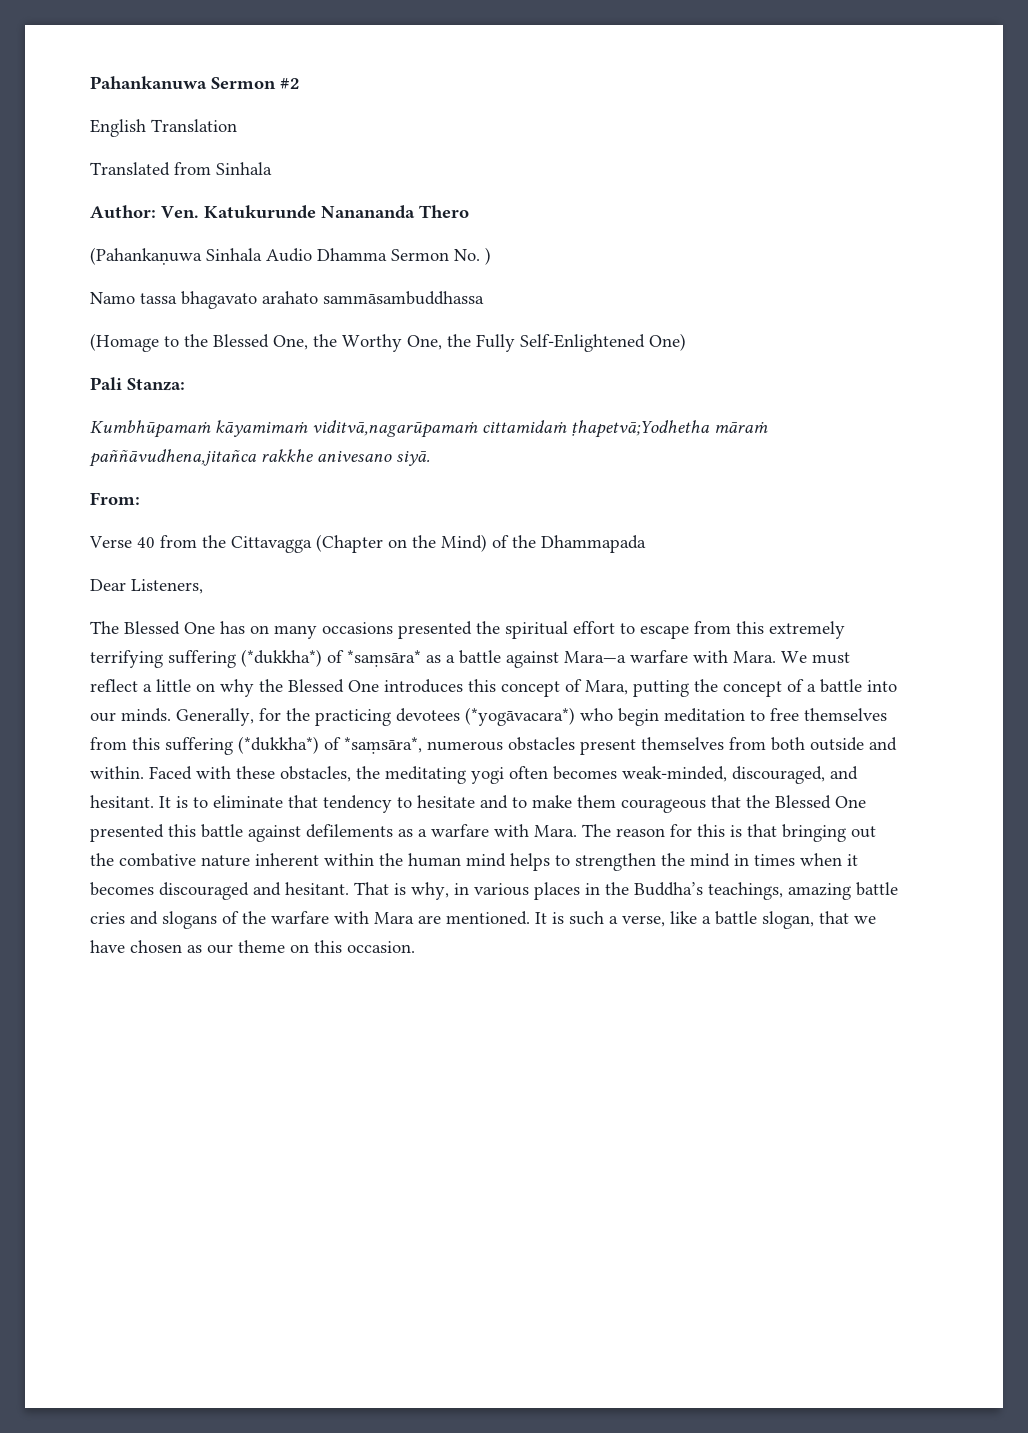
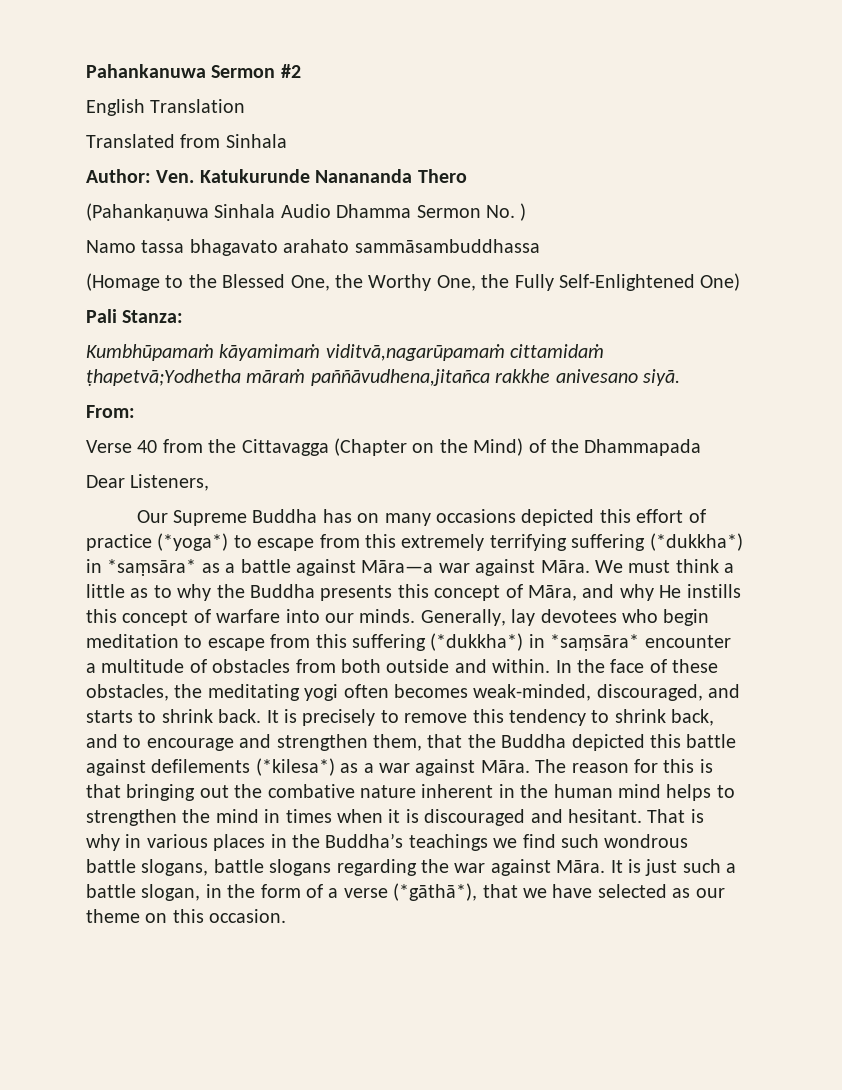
[90,621,215,635] The Blessed One -> [136,509,318,526] Our Supreme Buddha
[398,621,615,639] presented the spiritual effort -> [521,509,706,526] [86,533,229,551] depicted this effort of practice (*yoga*)
[327,650,344,663] of -> [86,559,102,573] in
[564,650,776,663] Mara—a warfare with Mara. -> [361,559,590,576] Māra—a war against Māra.
[90,679,138,692] reflect -> [675,559,719,573] think
[196,679,897,697] [90,707,575,726] on why the Blessed One introduces this concept of Mara, putting the concept of a battle into our minds. Generally, for the practicing devotees (*yogāvacara*) -> [130,584,741,601] [86,609,617,626] as to why the Buddha presents this concept of Māra, and why He instills this concept of warfare into our minds. Generally, lay devotees
[770,708,887,721] free themselves -> [207,638,265,651] escape
[324,737,724,755] of *saṃsāra*, numerous obstacles present themselves -> [528,634,731,651] [86,659,291,673] in *saṃsāra* encounter a multitude of obstacles
[149,766,231,780] Faced with -> [555,659,667,673] In the face of
[90,795,866,813] [90,824,164,842] hesitant. It is to eliminate that tendency to hesitate and to make them courageous that the Blessed One presented -> [86,709,715,726] [86,734,645,751] starts to shrink back. It is precisely to remove this tendency to shrink back, and to encourage and strengthen them, that the Buddha depicted
[398,824,577,837] as a warfare with Mara. -> [255,758,530,776] (*kilesa*) as a war against Māra.
[324,853,374,866] within -> [498,784,515,798] in
[90,882,154,896] becomes -> [405,809,419,823] is
[411,882,449,900] why, -> [86,834,120,851] why
[708,882,898,900] [90,911,564,929] teachings, amazing battle cries and slogans of the warfare with Mara are mentioned. It is -> [408,834,689,851] [86,859,678,876] teachings we find such wondrous battle slogans, battle slogans regarding the war against Māra. It is just
[622,911,814,929] verse, like a battle slogan, -> [86,883,478,901] battle slogan, in the form of a verse (*gāthā*),
[130,940,182,953] chosen -> [597,884,667,898] selected

